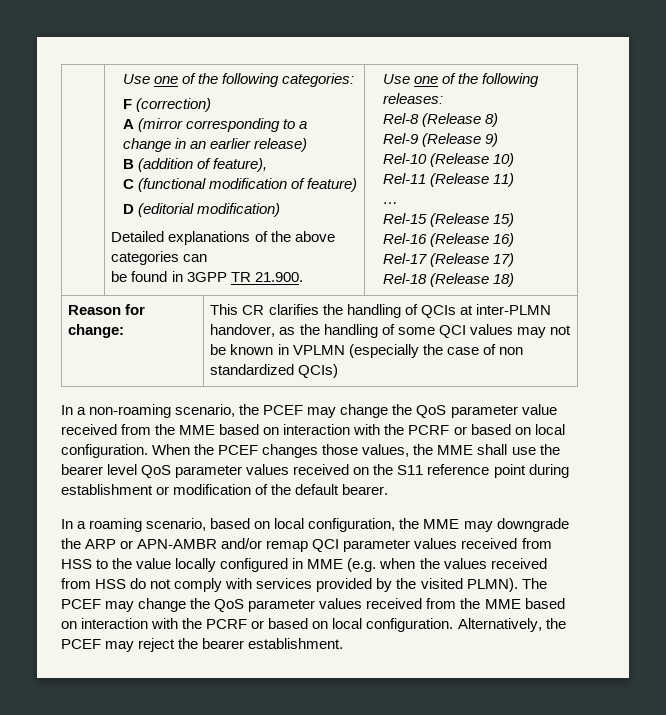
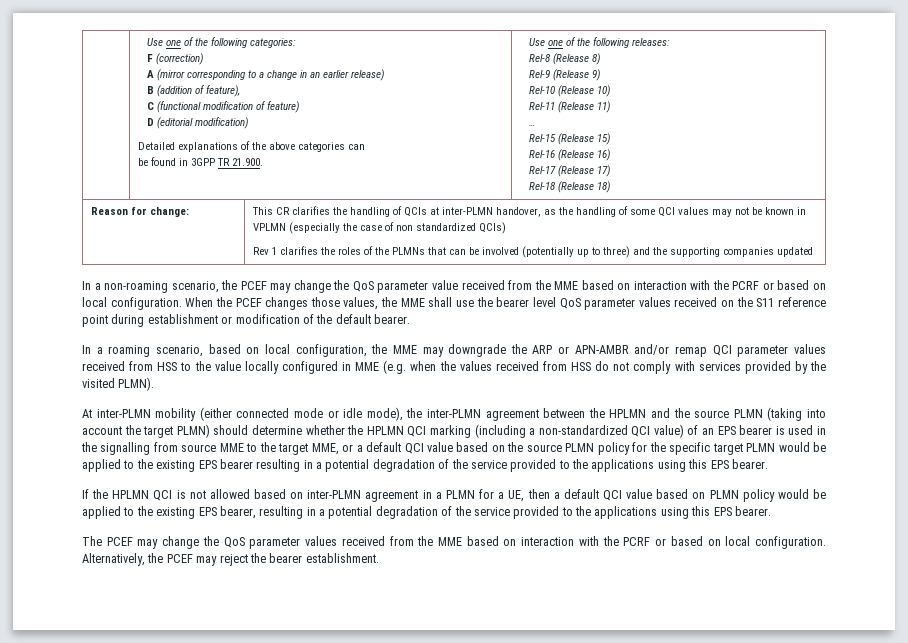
(339, 371) none -> [252,246,813,258] // Rev 1 clarifies the roles of the PLMNs that can be involved (potentially up to three) and the supporting companies updated
(518, 585) none -> [82,407,827,421] [82,424,827,438] [81,442,826,455] [82,459,768,472] [82,489,827,502] [82,506,771,519] // At inter-PLMN mobility (either connected mode or idle mode), the inter-PLMN agreement between the HPLMN and the source PLMN (taking into account the target PLMN) should determine whether the HPLMN QCI marking (including a non-standardized QCI value) of an EPS bearer is used in the signalling from source MME to the target MME, or a default QCI value based on the source PLMN policy for the specific target PLMN would be applied to the existing EPS bearer resulting in a potential degradation of the service provided to the applications using this EPS bearer. // If the HPLMN QCI is not allowed based on inter-PLMN agreement in a PLMN for a UE, then a default QCI value based on PLMN policy would be applied to the existing EPS bearer, resulting in a potential degradation of the service provided to the applications using this EPS bearer. //

